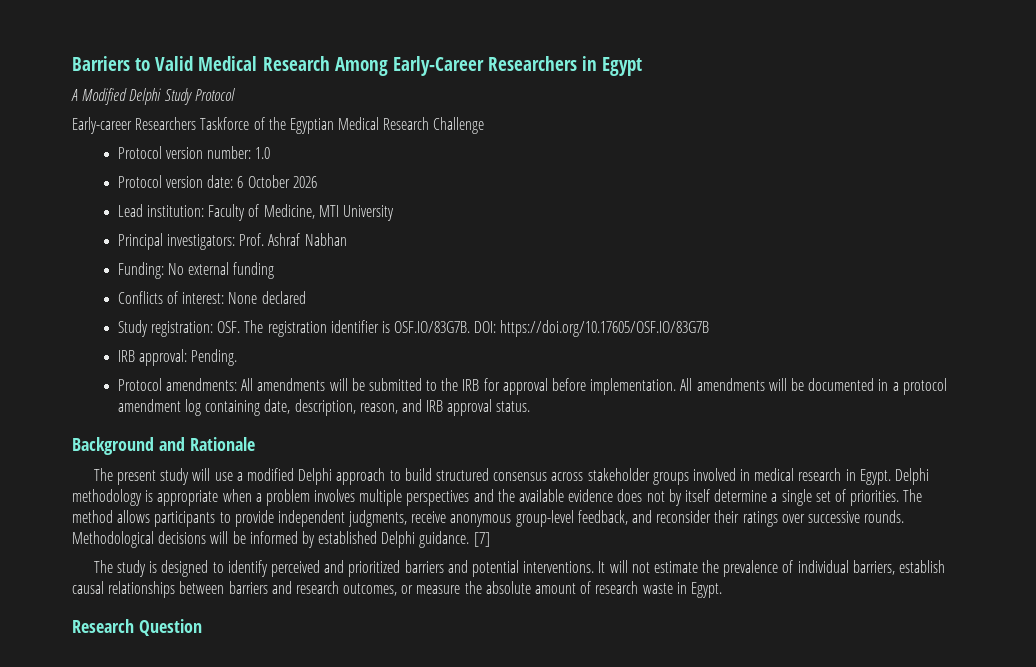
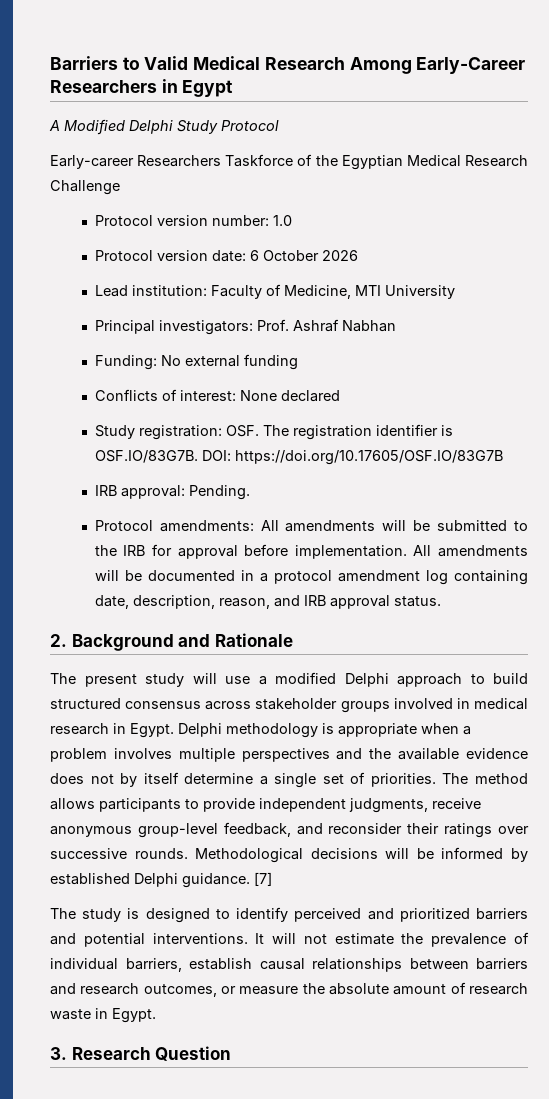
(531, 406) none -> [50,634,67,647] 2.
(722, 590) none -> [50,1047,67,1060] 3.

